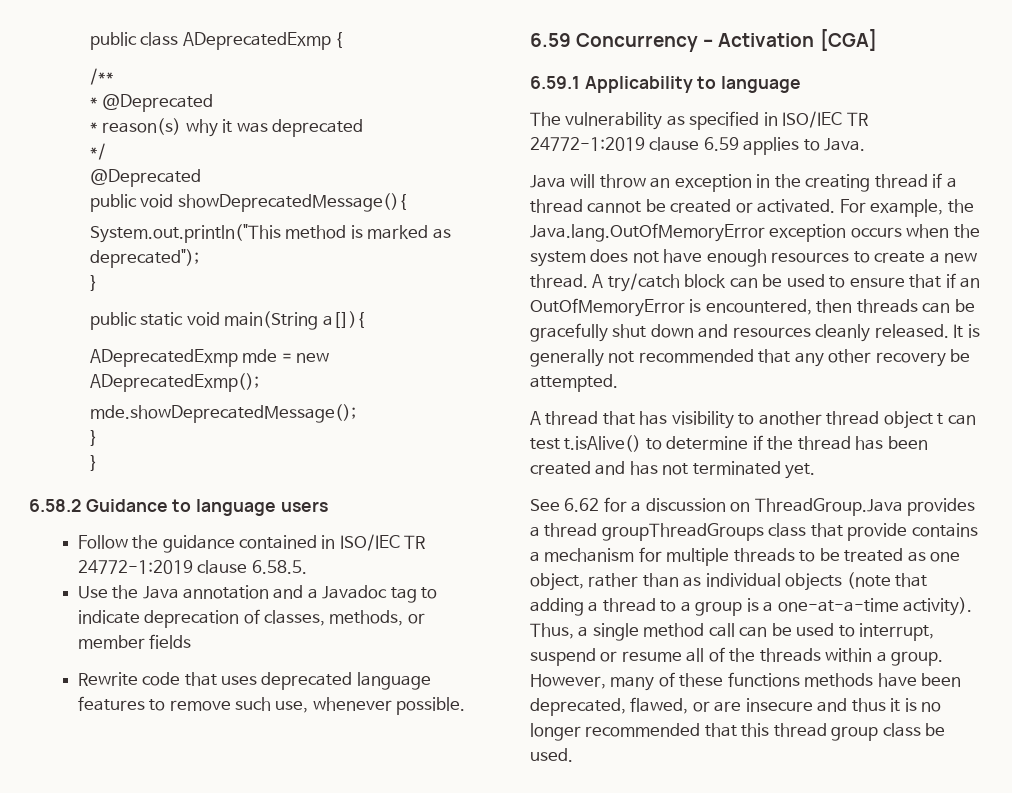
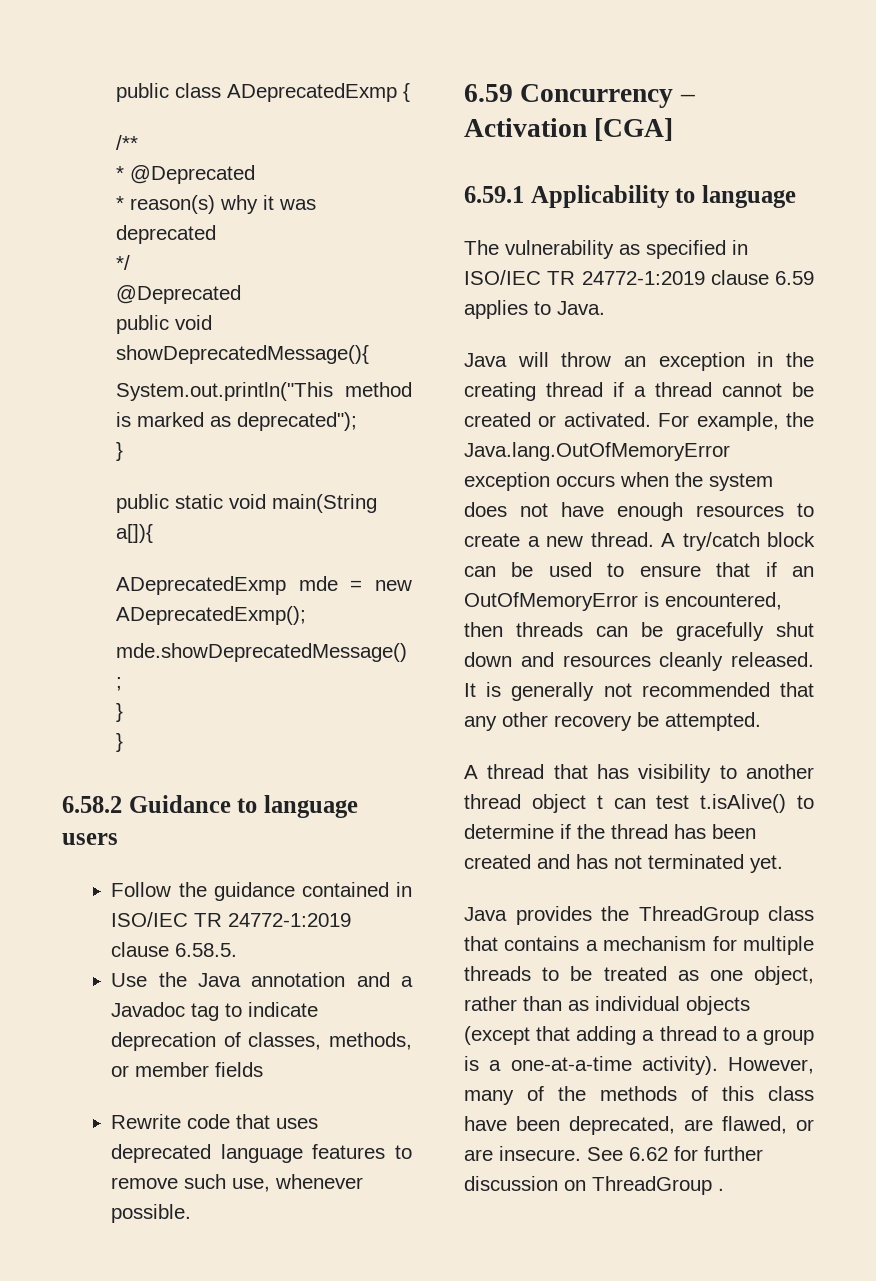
[530,497,976,516] [530,523,764,541] See 6.62 for a discussion on ThreadGroup.Java provides a thread groupThreadGroups -> [464,906,759,925] Java provides the ThreadGroup
[847,523,908,541] provide -> (498, 943) none
[846,572,891,589] (note -> [464,1026,530,1045] (except
[530,623,935,641] [530,647,944,666] [530,672,874,691] Thus, a single method call can be used to interrupt, suspend or resume all of the threads within a group. However, many of these functions methods -> [728,1057,814,1074] [464,1086,814,1105] However, many of the methods of this class
(626, 707) none -> [684,1119,713,1131] are
[745,698,942,712] [530,723,946,741] [530,748,573,762] insecure and thus it is no longer recommended that this thread group class be used. -> [499,1146,763,1161] [464,1176,724,1195] insecure. See 6.62 for further discussion on ThreadGroup .

